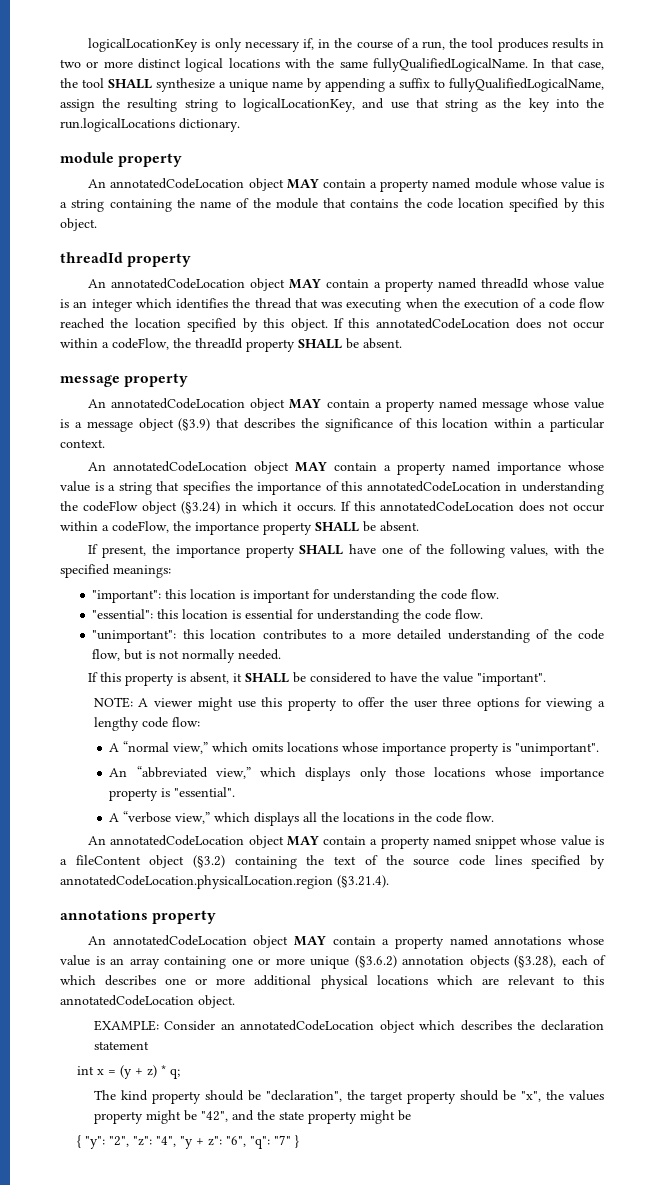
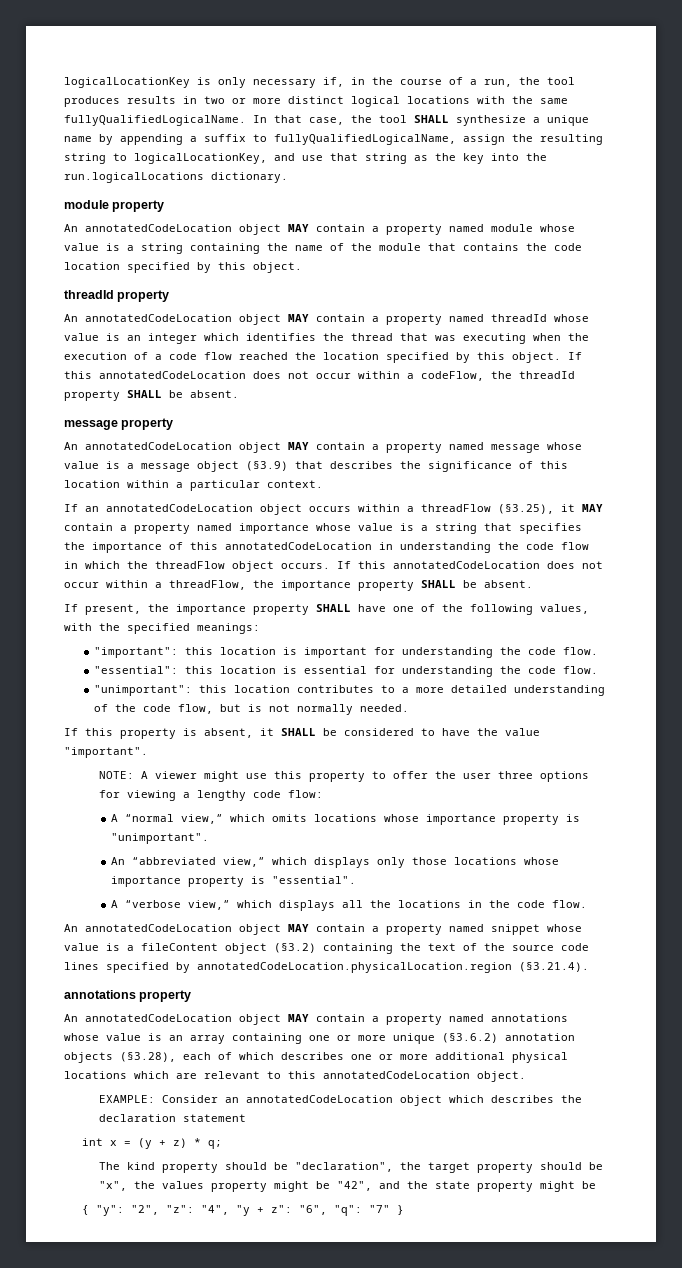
[88,461,290,474] An annotatedCodeLocation object -> [64,504,575,515] If an annotatedCodeLocation object occurs within a threadFlow (§3.25), it
[83,501,293,514] codeFlow object (§3.24) in which it -> [526,542,589,550] [64,561,274,572] code flow in which the threadFlow object
[112,521,169,533] codeFlow, -> [169,580,246,590] threadFlow,

